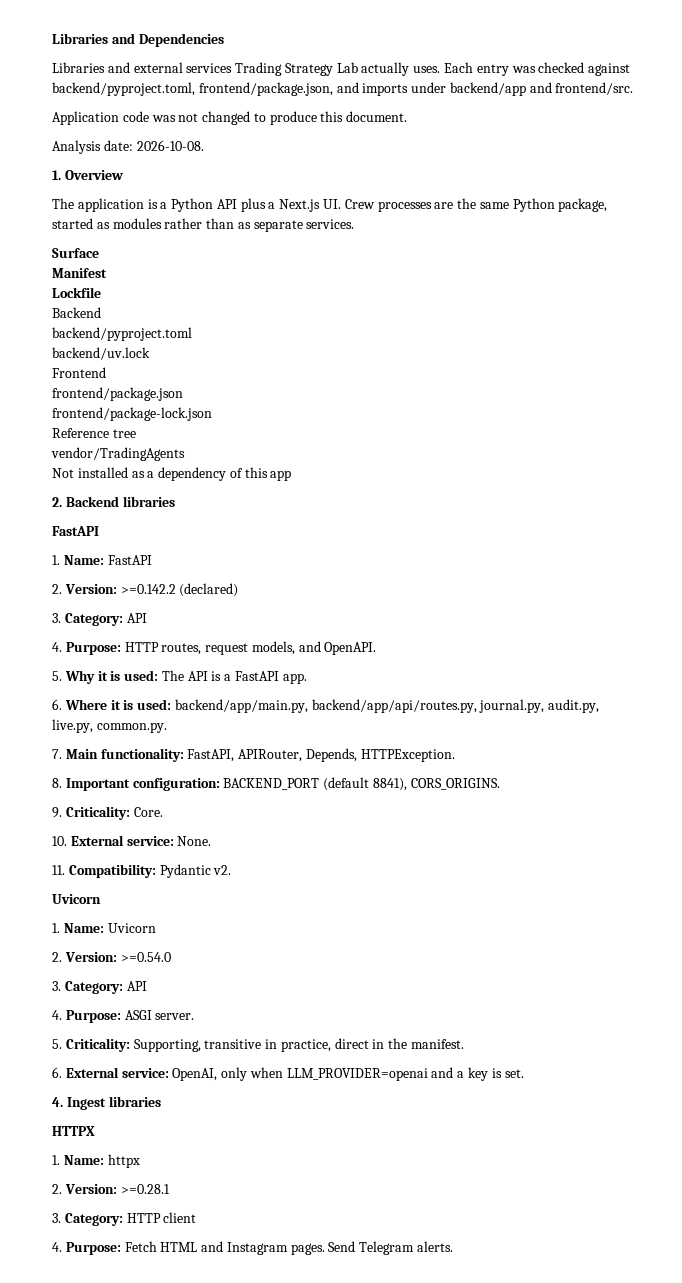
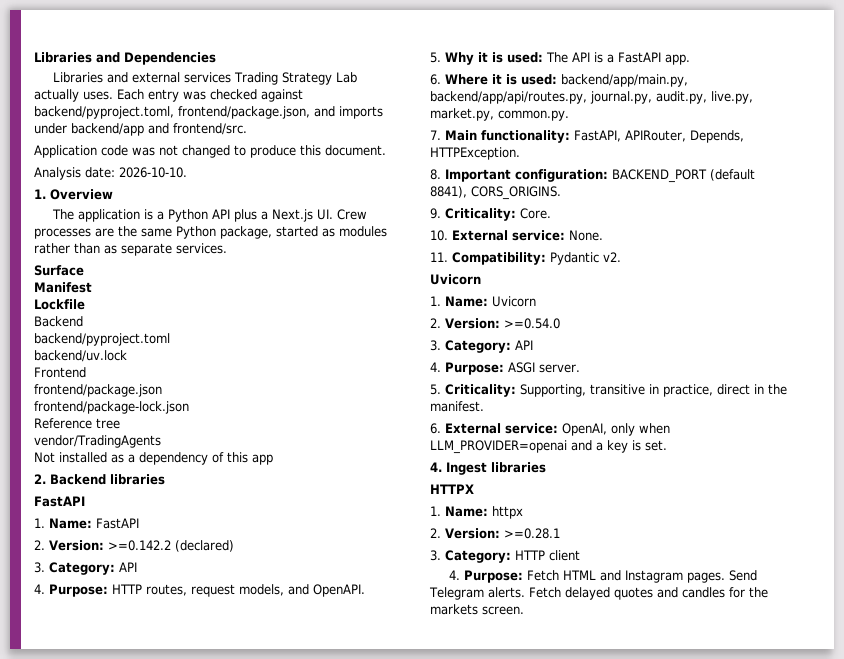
[136,140,204,151] 2026-10-08. -> [119,167,187,178] 2026-10-10.
(93, 726) none -> [430,108,494,121] market.py,
(454, 1246) none -> [528,587,768,600] [430,604,524,615] Fetch delayed quotes and candles for the markets screen.

